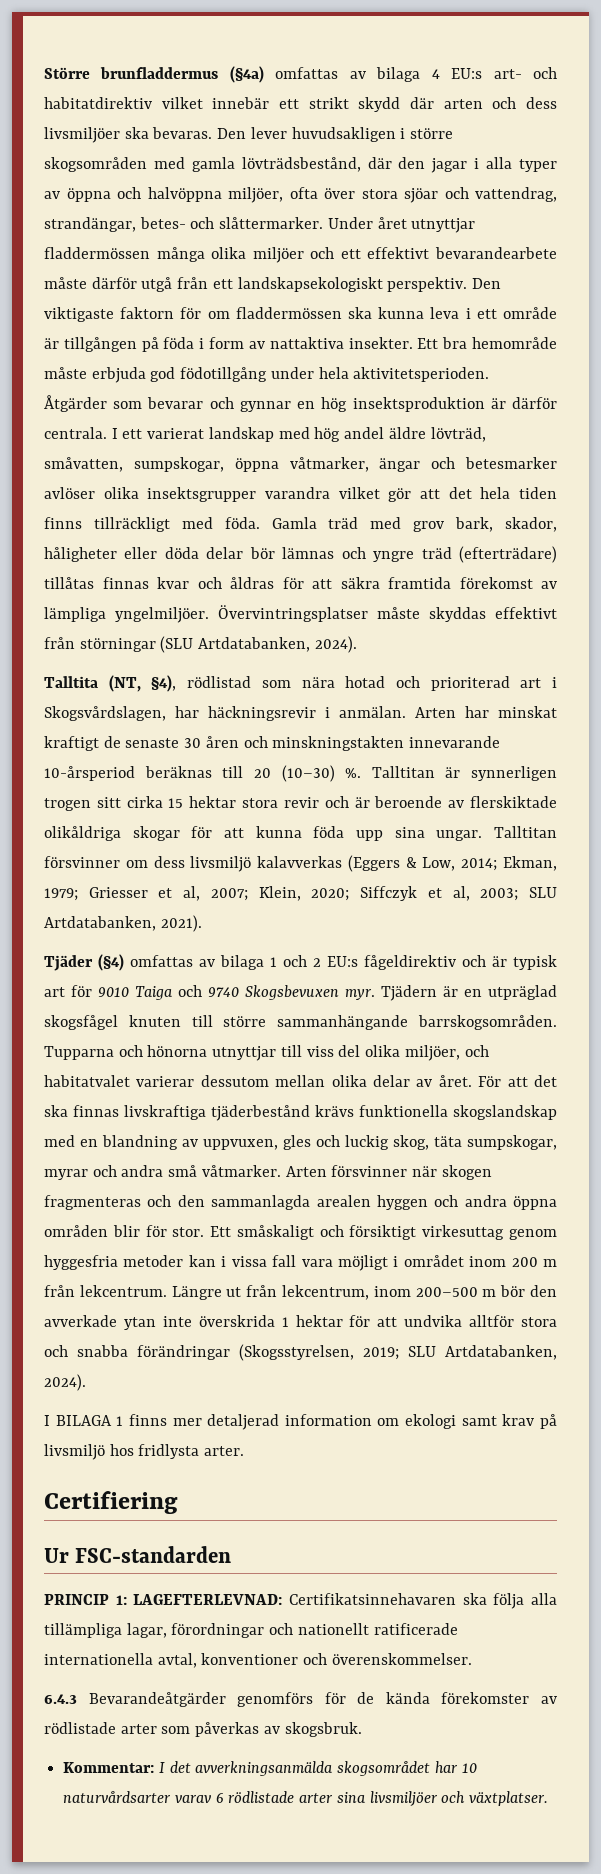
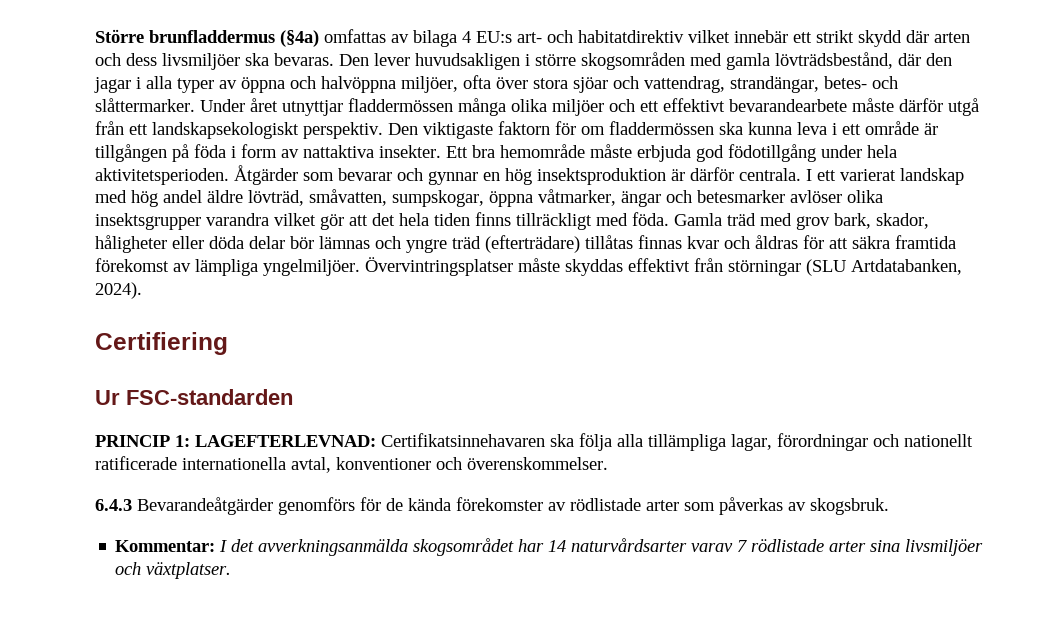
[44,675,557,692] [44,706,557,721] [44,736,501,751] [44,765,557,782] [44,796,557,811] [44,826,557,841] [44,855,557,872] [44,886,558,901] [44,915,202,932] [44,954,557,971] [44,985,557,1001] [44,1015,557,1030] [44,1045,489,1061] [44,1075,557,1087] [44,1105,557,1121] [44,1135,557,1150] [44,1165,492,1180] [44,1195,557,1210] [44,1225,557,1240] [44,1255,558,1271] [44,1285,557,1300] [44,1315,557,1330] [44,1344,557,1361] [44,1374,86,1391] [44,1414,557,1430] [44,1444,245,1460] // Talltita (NT, §4), rödlistad som nära hotad och prioriterad art i Skogsvårdslagen, har häckningsrevir i anmälan. Arten har minskat kraftigt de senaste 30 åren och minskningstakten innevarande 10-årsperiod beräknas till 20 (10–30) %. Talltitan är synnerligen trogen sitt cirka 15 hektar stora revir och är beroende av flerskiktade olikåldriga skogar för att kunna föda upp sina ungar. Talltitan försvinner om dess livsmiljö kalavverkas (Eggers & Low, 2014; Ekman, 1979; Griesser et al, 2007; Klein, 2020; Siffczyk et al, 2003; SLU Artdatabanken, 2021). // Tjäder (§4) omfattas av bilaga 1 och 2 EU:s fågeldirektiv och är typisk art för 9010 Taiga och 9740 Skogsbevuxen myr. Tjädern är en utpräglad skogsfågel knuten till större sammanhängande barrskogsområden. Tupparna och hönorna utnyttjar till viss del olika miljöer, och habitatvalet varierar dessutom mellan olika delar av året. För att det ska finnas livskraftiga tjäderbestånd krävs funktionella skogslandskap med en blandning av uppvuxen, gles och luckig skog, täta sumpskogar, myrar och andra små våtmarker. Arten försvinner när skogen fragmenteras och den sammanlagda arealen hyggen och andra öppna områden blir för stor. Ett småskaligt och försiktigt virkesuttag genom hyggesfria metoder kan i vissa fall vara möjligt i området inom 200 m från lekcentrum. Längre ut från lekcentrum, inom 200–500 m bör den avverkade ytan inte överskrida 1 hektar för att undvika alltför stora och snabba förändringar (Skogsstyrelsen, 2019; SLU Artdatabanken, 2024). // I BILAGA 1 finns mer detaljerad information om ekologi samt krav på livsmiljö hos fridlysta arter. -> (142, 290) none
[461,1763,477,1773] 10 -> [548,540,567,552] 14
[215,1793,224,1803] 6 -> [737,540,748,552] 7

